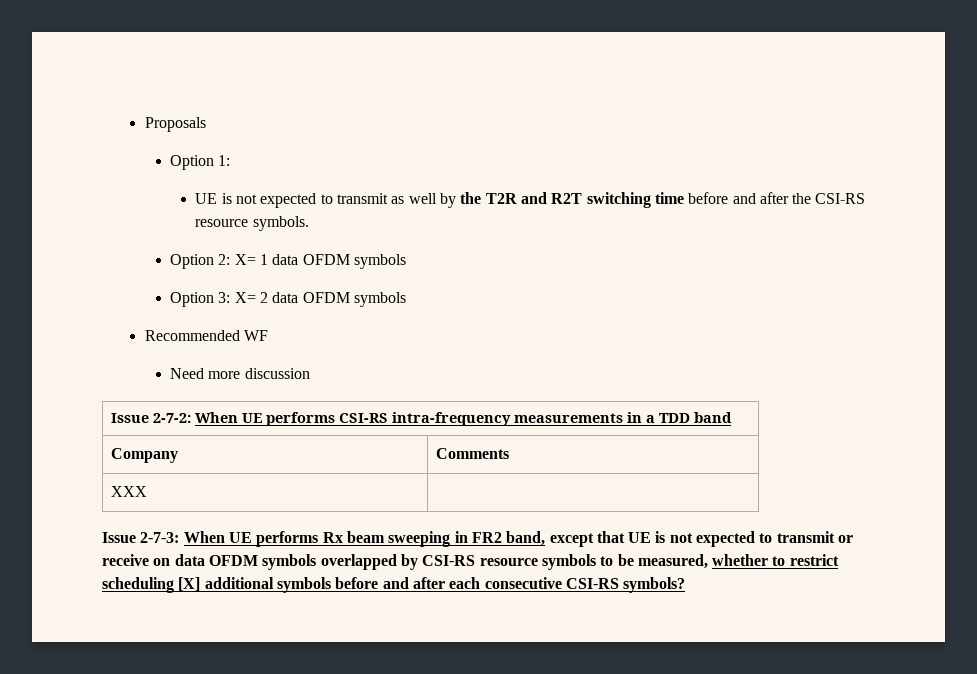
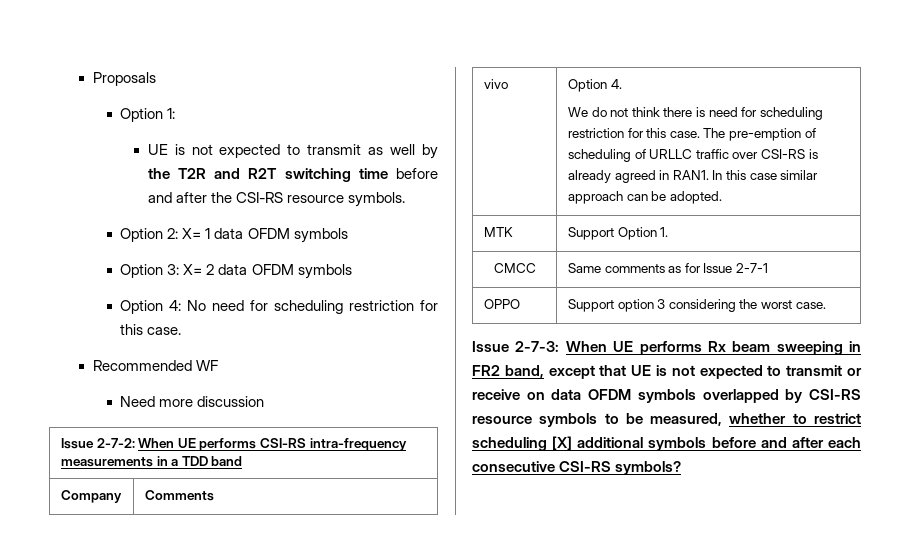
(407, 299) none -> [120,300,438,314] [120,324,182,335] // Option 4: No need for scheduling restriction for this case.
[110,486,147,497] XXX | -> [483,79,508,89] [567,79,622,92] [567,107,824,120] [567,128,816,141] [567,149,818,162] [567,170,819,183] [567,191,722,204] [483,227,513,237] [567,227,669,240] [493,263,536,273] [567,263,769,273] [483,299,520,309] [567,299,826,312] vivo | Option 4. // We do not think there is need for scheduling restriction for this case. The pre-emption of scheduling of URLLC traffic over CSI-RS is already agreed in RAN1. In this case similar approach can be adopted. // MTK | Support Option 1. // CMCC | Same comments as for Issue 2-7-1 // OPPO | Support option 3 considering the worst case.

